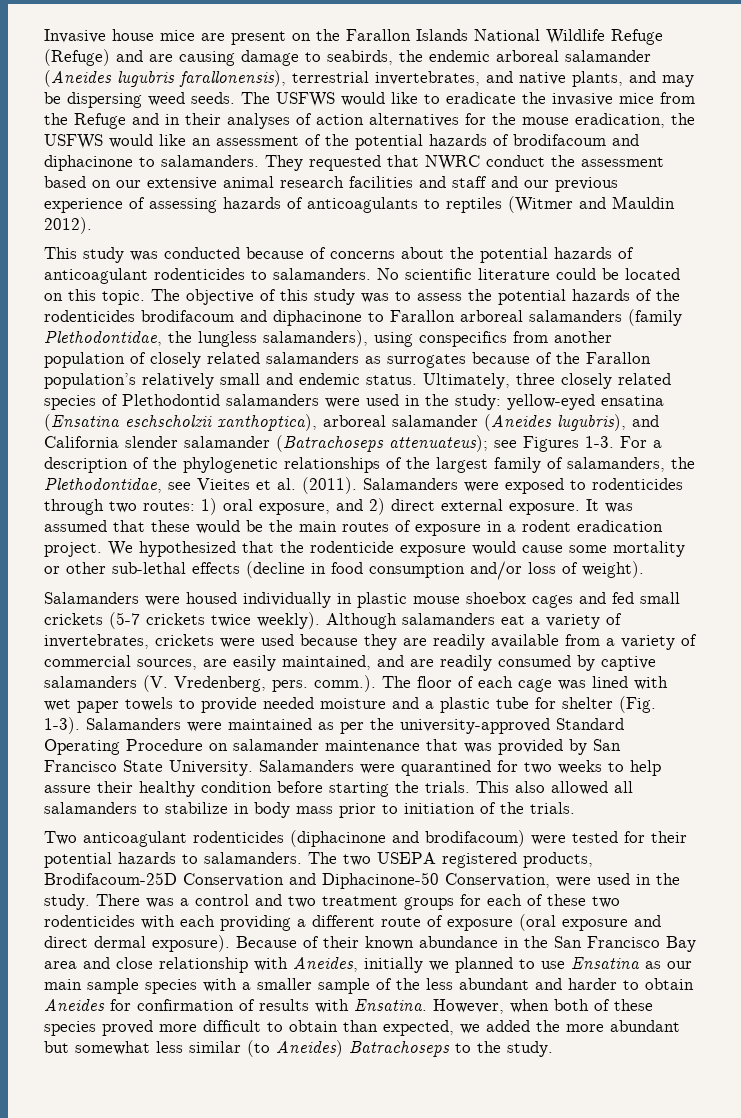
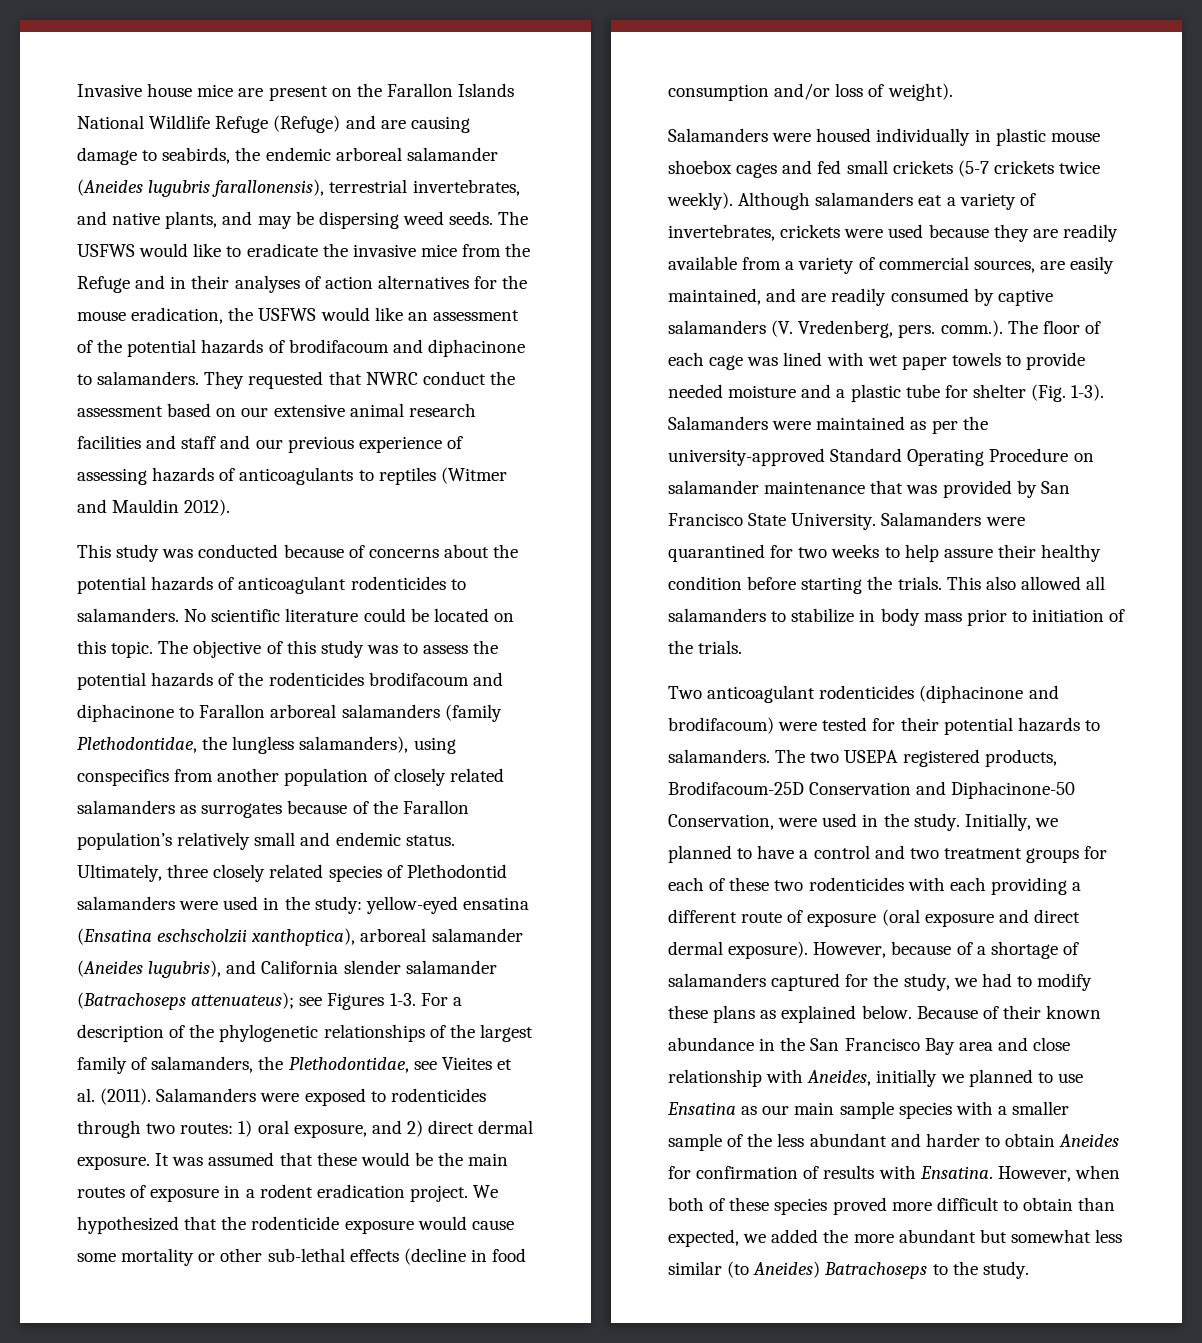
[441,499,503,511] external -> [478,1120,534,1134] dermal
[96,894,174,908] There was -> [964,813,1058,831] [668,845,795,863] Initially, we planned to have
(230, 943) none -> [813,941,1079,959] [668,973,1093,991] [668,1005,912,1023] However, because of a shortage of salamanders captured for the study, we had to modify these plans as explained below.

